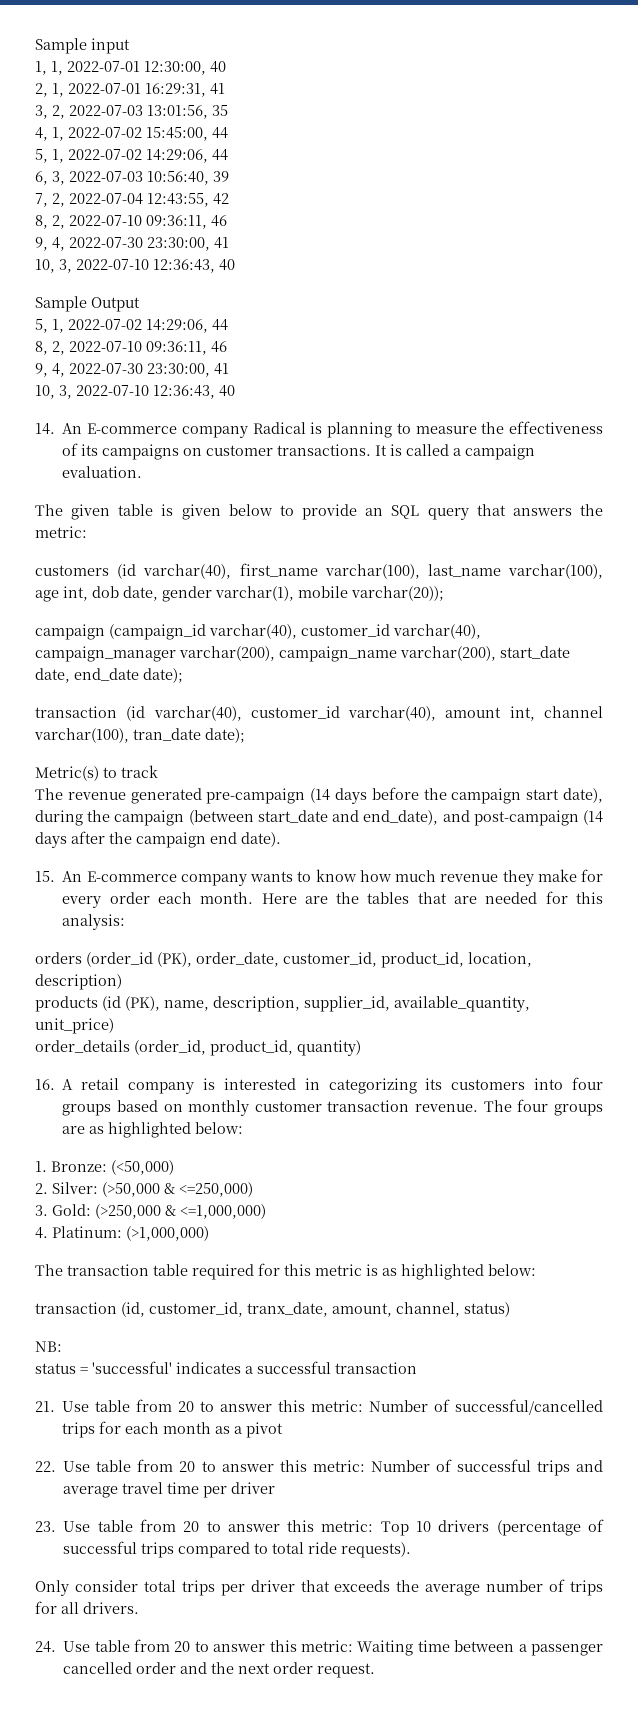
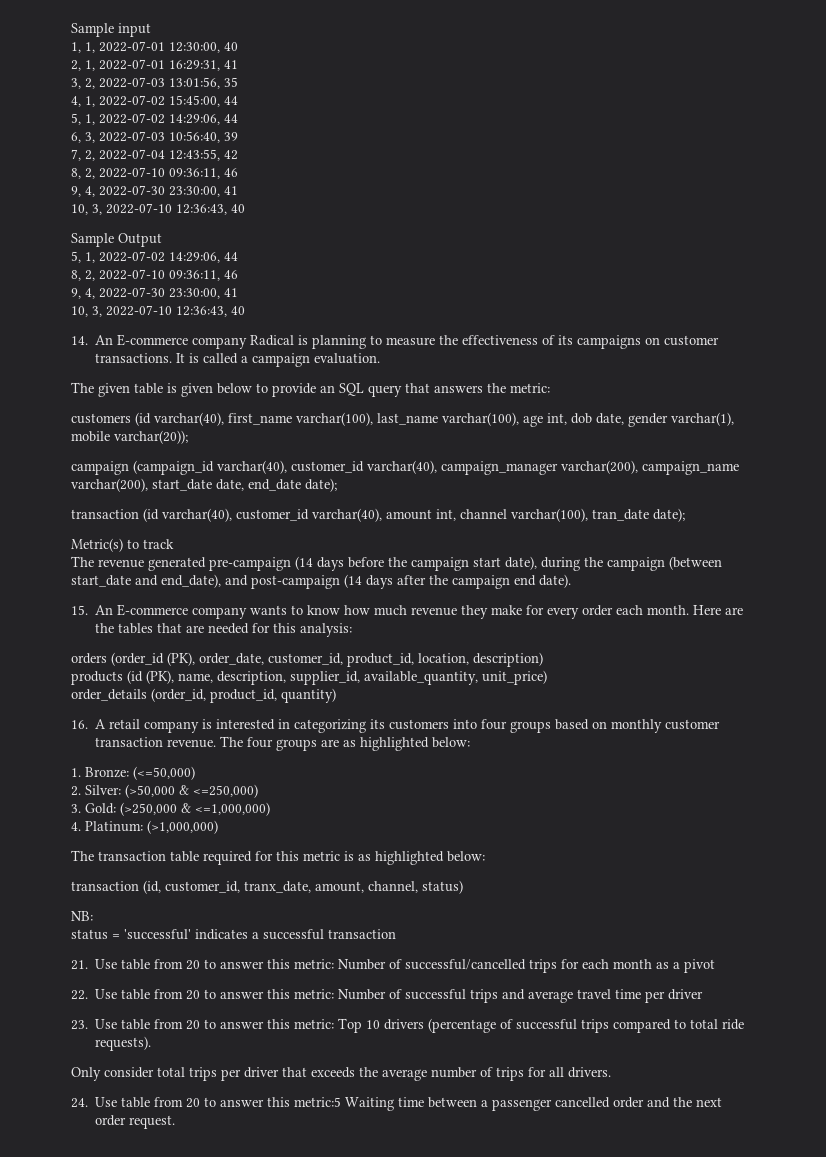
[111,1160,174,1175] (<50,000) -> [133,766,195,780] (<=50,000)
[301,1640,354,1652] metric: -> [294,1097,342,1107] metric:5

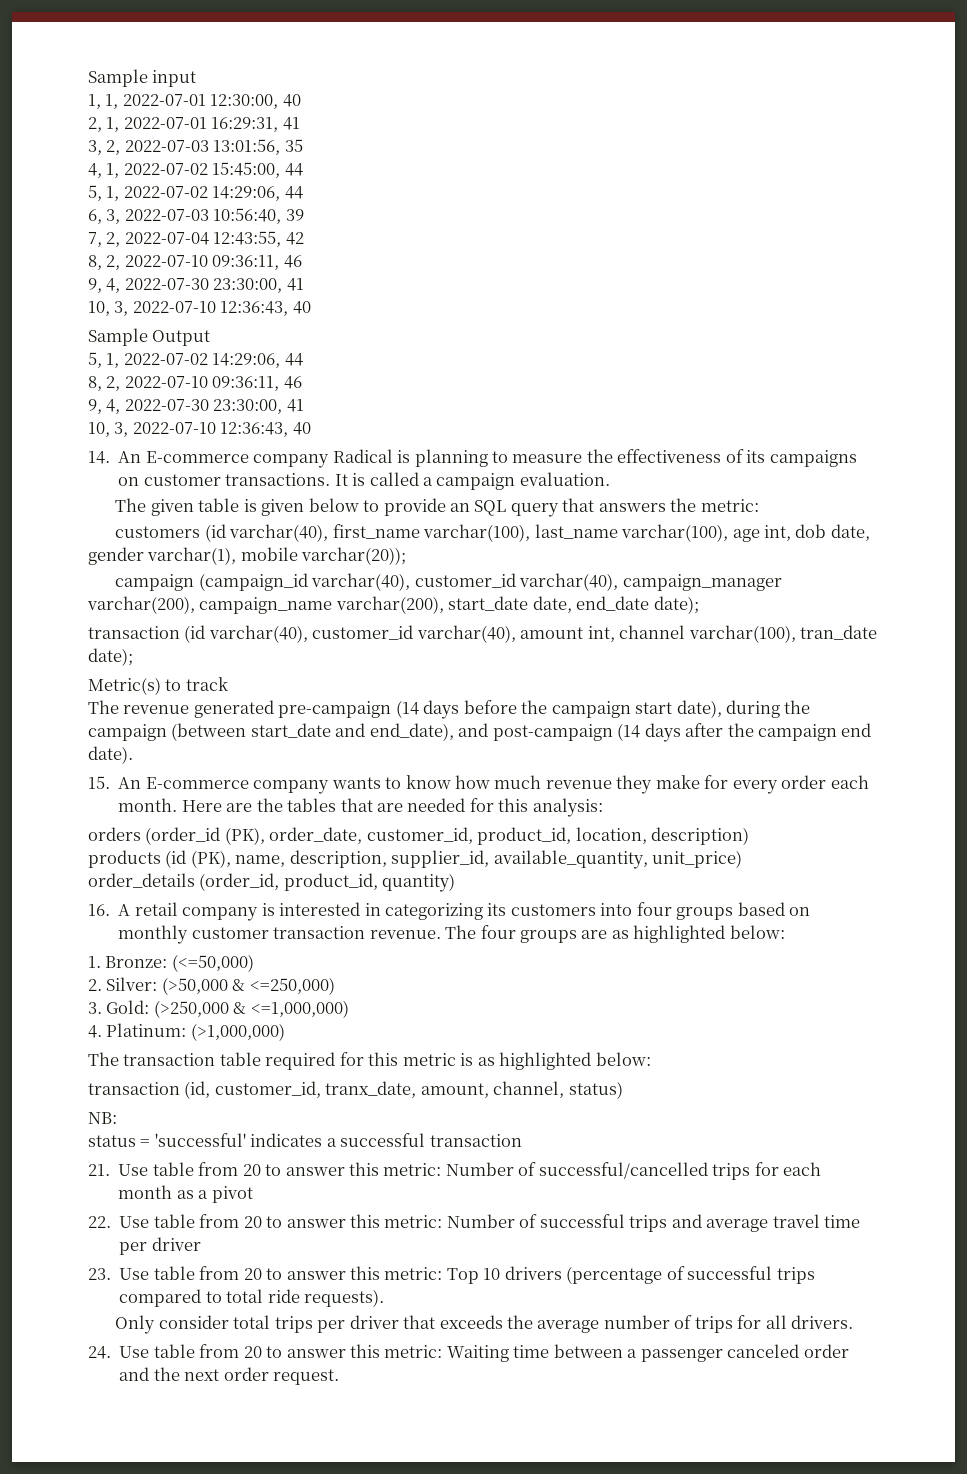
[294,1097,342,1107] metric:5 -> [384,1345,443,1358] metric:
[555,1097,611,1108] cancelled -> [727,1344,800,1358] canceled

